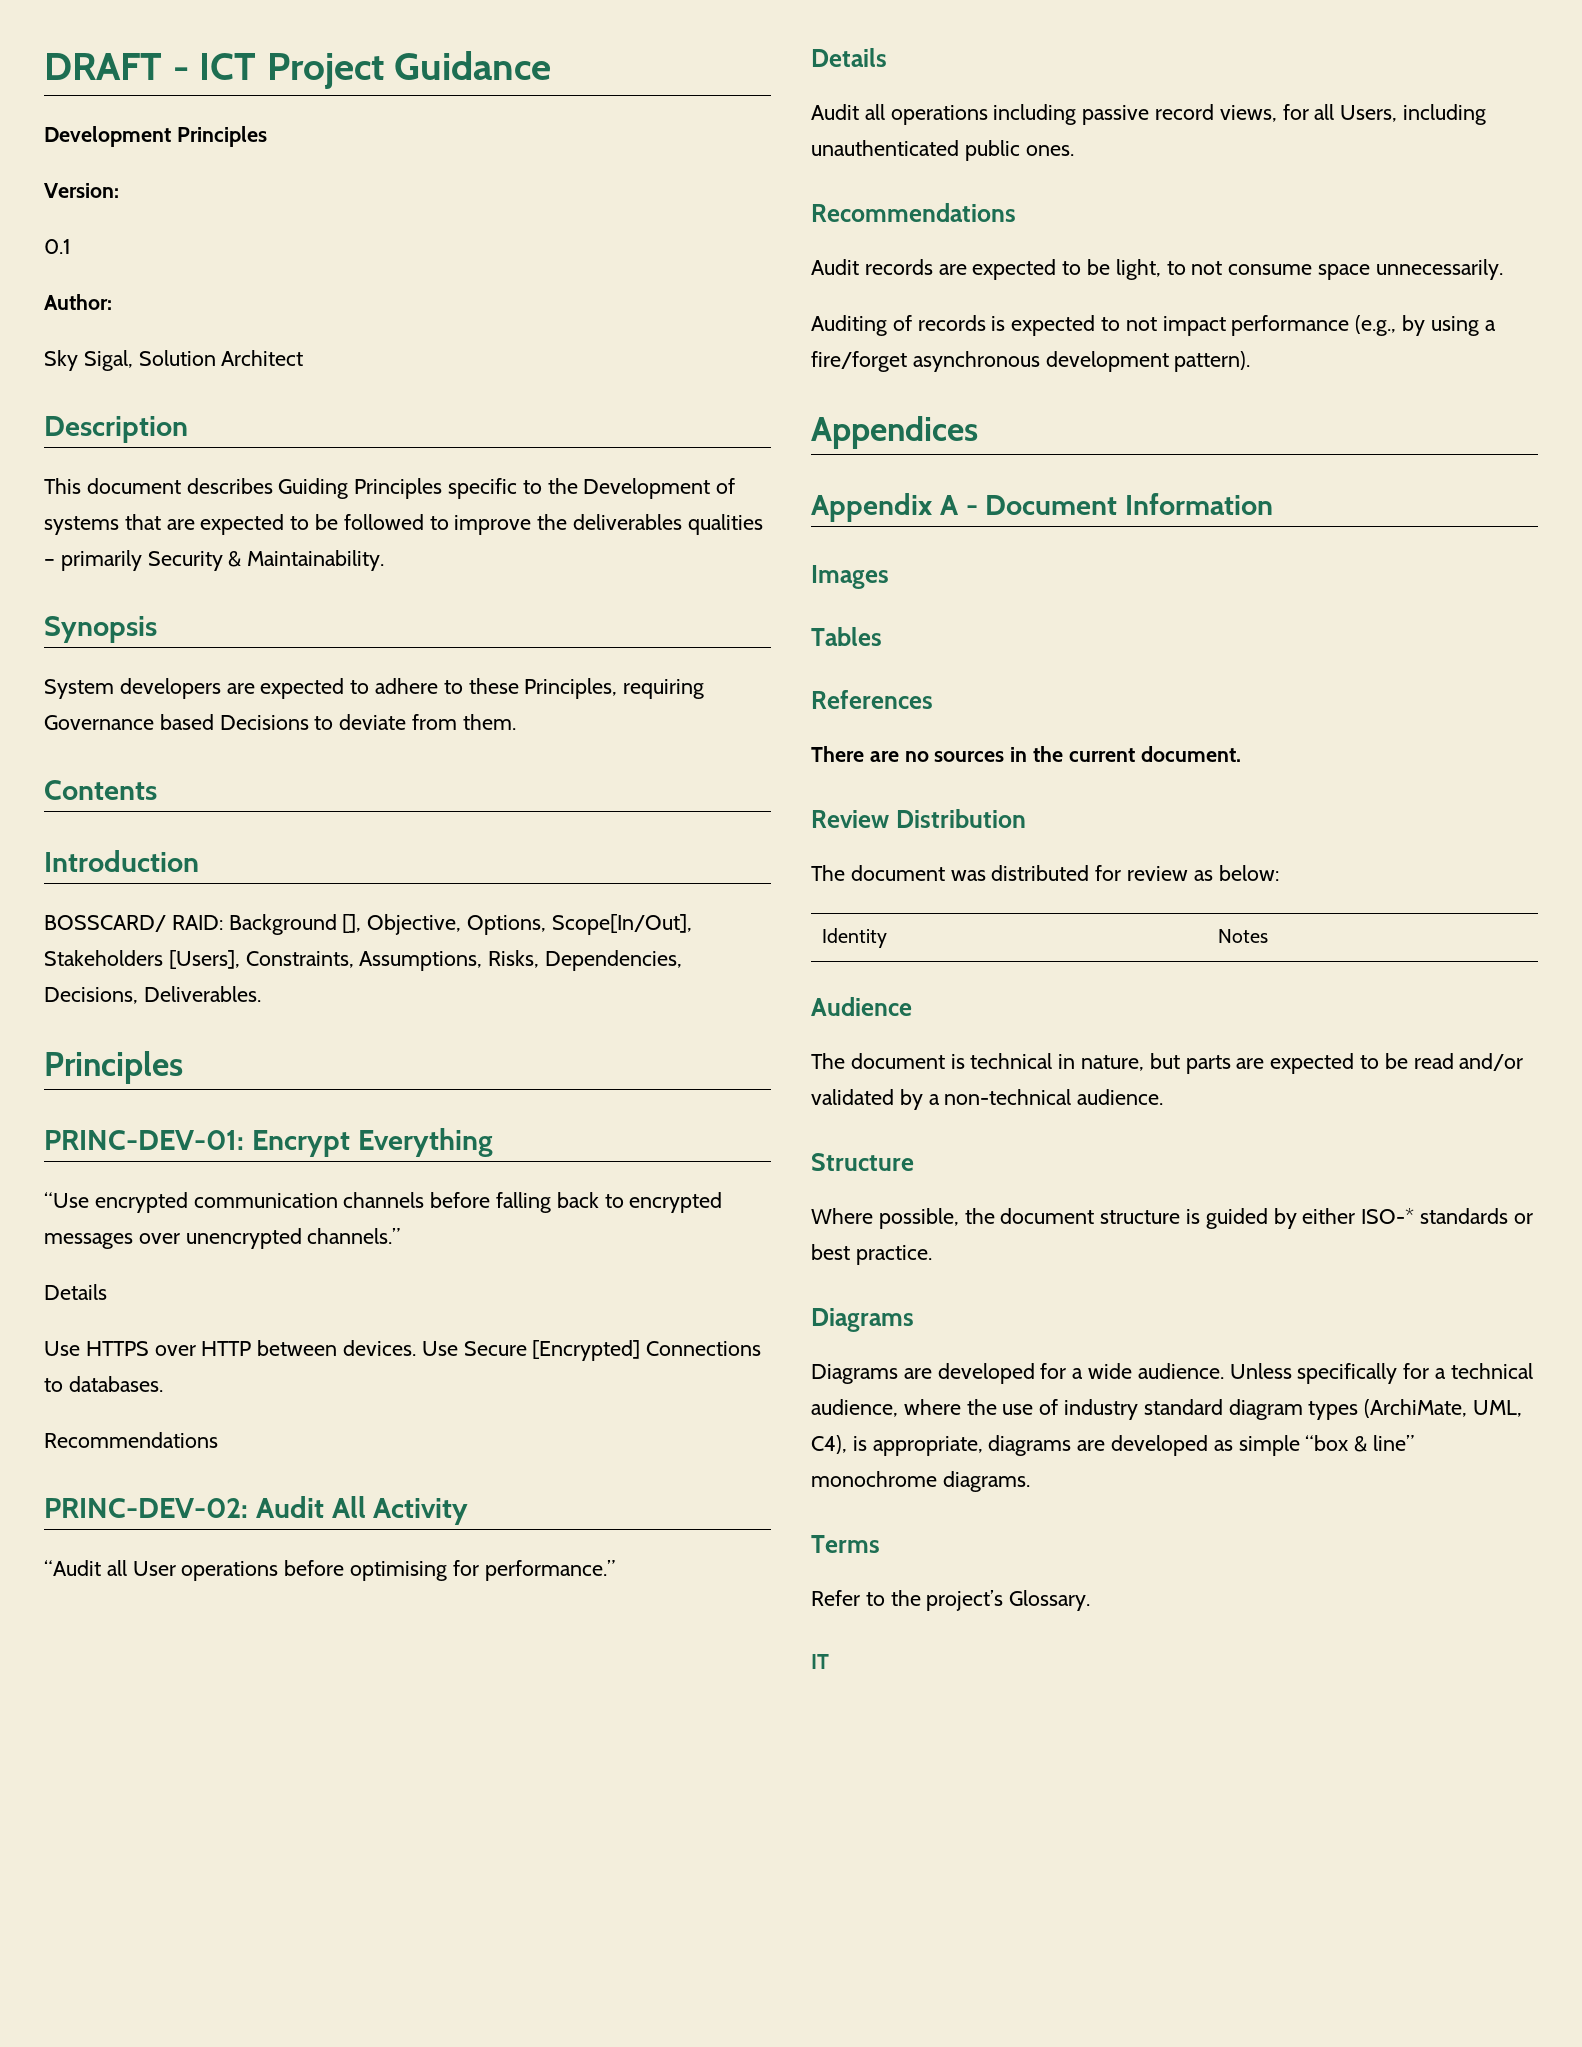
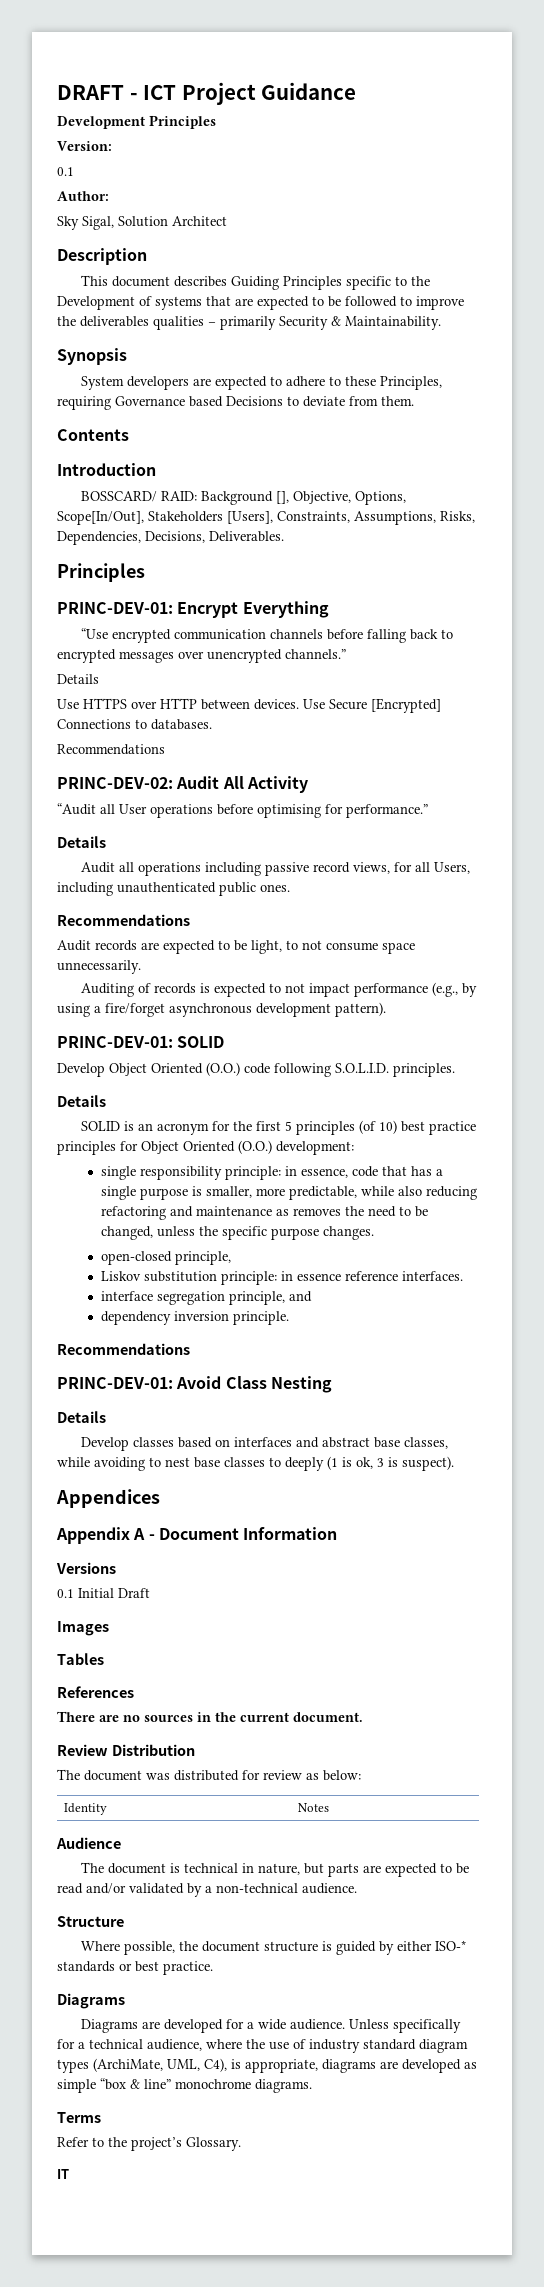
(1251, 361) none -> [57,1036,225,1048] [57,1062,455,1077] [57,1095,106,1107] [80,1120,476,1135] [57,1140,354,1155] [101,1166,444,1180] [101,1186,478,1200] [101,1206,429,1220] [101,1226,375,1240] [101,1251,232,1265] [101,1271,464,1285] [101,1291,313,1305] [101,1311,290,1325] [57,1343,190,1355] [57,1376,332,1393] [57,1411,106,1423] [80,1437,448,1451] [57,1456,454,1471] // PRINC-DEV-01: SOLID // Develop Object Oriented (O.O.) code following S.O.L.I.D. principles. // Details // SOLID is an acronym for the first 5 principles (of 10) best practice principles for Object Oriented (O.O.) development: // single responsibility principle: in essence, code that has a single purpose is smaller, more predictable, while also reducing refactoring and maintenance as removes the need to be changed, unless the specific purpose changes. // open-closed principle, // Liskov substitution principle: in essence reference interfaces. // interface segregation principle, and // dependency inversion principle. // Recommendations // PRINC-DEV-01: Avoid Class Nesting // Details // Develop classes based on interfaces and abstract base classes, while avoiding to nest base classes to deeply (1 is ok, 3 is suspect).
(1274, 504) none -> [56,1562,116,1574] [57,1588,150,1598] // Versions // 0.1 Initial Draft

